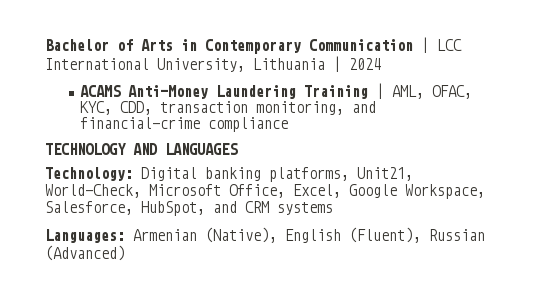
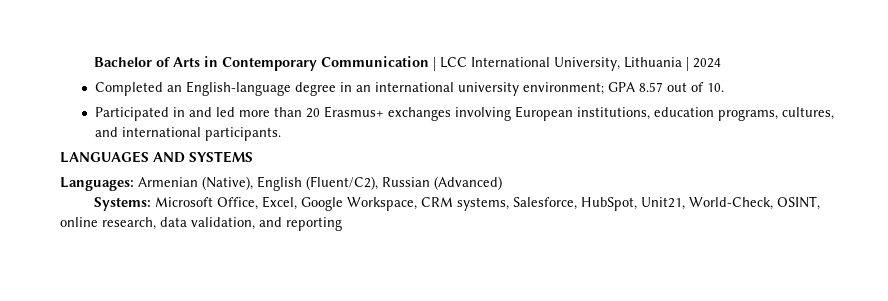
[79,83,472,99] [79,101,376,115] [79,117,288,132] [45,143,238,155] [45,167,413,182] [45,184,141,198] ACAMS Anti-Money Laundering Training | AML, OFAC, KYC, CDD, transaction monitoring, and financial-crime compliance // TECHNOLOGY AND LANGUAGES // Technology: Digital banking platforms, Unit21, World-Check, -> [94,81,724,96] [94,106,834,121] [94,127,281,141] [60,151,253,163] [60,176,502,191] [93,197,151,211] Completed an English-language degree in an international university environment; GPA 8.57 out of 10. // Participated in and led more than 20 Erasmus+ exchanges involving European institutions, education programs, cultures, and international participants. // LANGUAGES AND SYSTEMS // Languages: Armenian (Native), English (Fluent/C2), Russian (Advanced) // Systems:
[45,201,333,216] [45,227,485,243] [45,245,125,261] Salesforce, HubSpot, and CRM systems // Languages: Armenian (Native), English (Fluent), Russian (Advanced) -> [420,196,820,211] [60,217,342,231] CRM systems, Salesforce, HubSpot, Unit21, World-Check, OSINT, online research, data validation, and reporting

